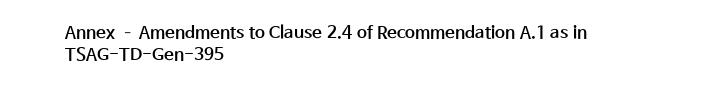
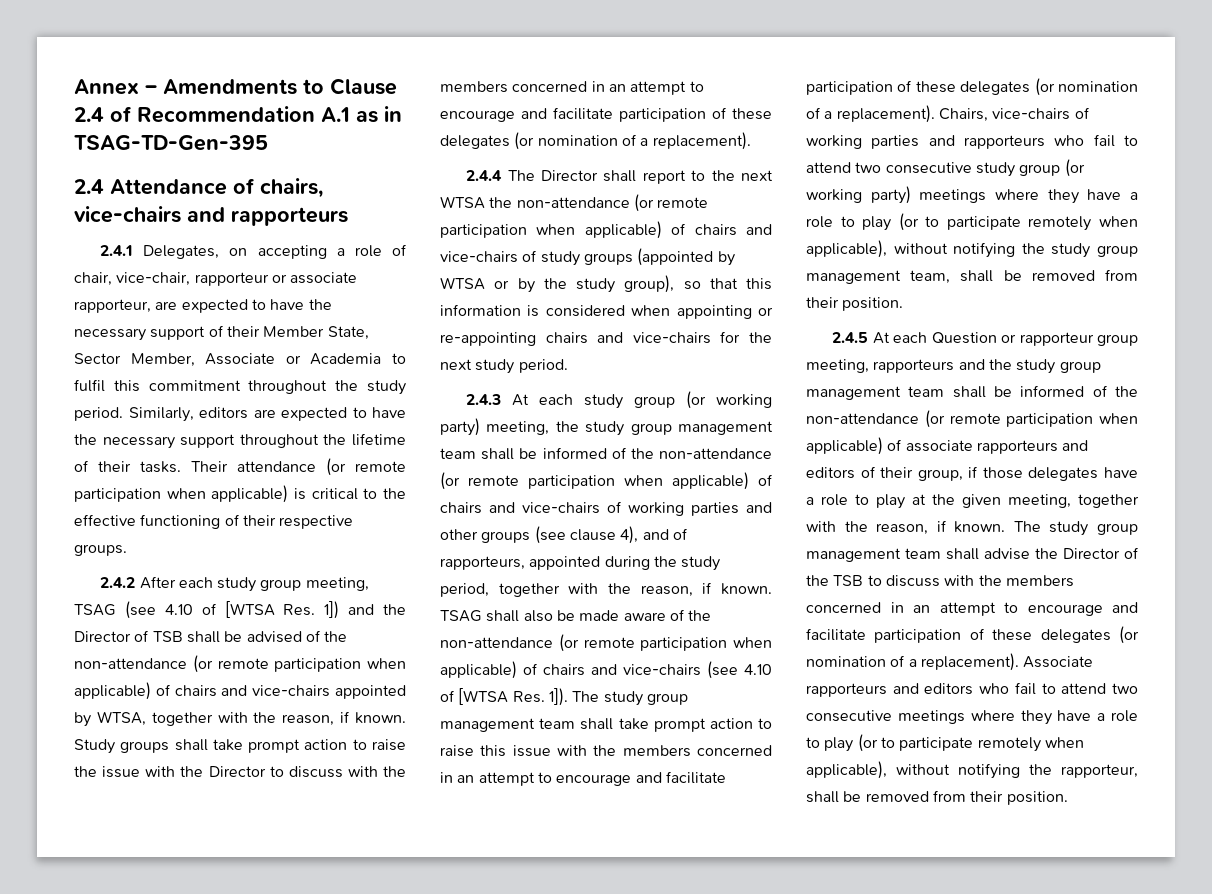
(224, 54) none -> [74,178,323,198] [74,206,348,226] [100,244,407,259] [74,272,358,286] [74,299,332,313] [74,325,369,341] [74,353,406,367] [74,379,407,395] [74,407,406,422] [74,433,406,449] [74,458,406,476] [74,485,406,503] [74,514,354,529] [74,544,127,556] [100,576,369,592] [74,601,406,619] [74,630,348,643] [74,655,406,673] [74,682,407,700] [74,711,406,727] [74,739,406,754] [74,766,406,778] [440,81,704,95] [440,107,772,122] [440,132,751,150] [466,170,773,184] [440,194,709,212] [440,221,772,239] [440,248,735,266] [440,275,772,293] [440,304,773,319] [440,331,772,346] [440,359,568,374] [466,391,772,409] [440,418,773,436] [440,447,772,460] [440,472,773,490] [440,501,772,516] [440,526,688,544] [440,556,721,571] [440,582,772,597] [440,609,712,622] [440,634,772,652] [440,661,772,679] [440,688,688,706] [440,718,772,732] [440,745,772,757] [440,771,726,786] [806,78,1138,96] [806,105,1090,123] [806,134,1138,149] [806,159,1085,177] [806,186,1138,204] [806,213,1138,231] [806,240,1138,258] [806,269,1138,284] [806,297,904,311] [832,332,1138,346] [806,359,1101,374] [806,385,1138,400] [806,410,1138,428] [806,437,1089,455] [806,466,1138,481] [806,494,1139,509] [806,520,1138,536] [806,547,1139,562] [806,575,1074,587] [806,602,1138,616] [806,626,1139,644] [806,653,1094,671] [806,682,1138,697] [806,710,1138,725] [806,734,1084,752] [806,761,1138,779] [806,790,1068,805] // 2.4 Attendance of chairs, vice-chairs and rapporteurs // 2.4.1 Delegates, on accepting a role of chair, vice-chair, rapporteur or associate rapporteur, are expected to have the necessary support of their Member State, Sector Member, Associate or Academia to fulfil this commitment throughout the study period. Similarly, editors are expected to have the necessary support throughout the lifetime of their tasks. Their attendance (or remote participation when applicable) is critical to the effective functioning of their respective groups. // 2.4.2 After each study group meeting, TSAG (see 4.10 of [WTSA Res. 1]) and the Director of TSB shall be advised of the non-attendance (or remote participation when applicable) of chairs and vice-chairs appointed by WTSA, together with the reason, if known. Study groups shall take prompt action to raise the issue with the Director to discuss with the members concerned in an attempt to encourage and facilitate participation of these delegates (or nomination of a replacement). // 2.4.4 The Director shall report to the next WTSA the non-attendance (or remote participation when applicable) of chairs and vice-chairs of study groups (appointed by WTSA or by the study group), so that this information is considered when appointing or re-appointing chairs and vice-chairs for the next study period. // 2.4.3 At each study group (or working party) meeting, the study group management team shall be informed of the non-attendance (or remote participation when applicable) of chairs and vice-chairs of working parties and other groups (see clause 4), and of rapporteurs, appointed during the study period, together with the reason, if known. TSAG shall also be made aware of the non-attendance (or remote participation when applicable) of chairs and vice-chairs (see 4.10 of [WTSA Res. 1]). The study group management team shall take prompt action to raise this issue with the members concerned in an attempt to encourage and facilitate participation of these delegates (or nomination of a replacement). Chairs, vice-chairs of working parties and rapporteurs who fail to attend two consecutive study group (or working party) meetings where they have a role to play (or to participate remotely when applicable), without notifying the study group management team, shall be removed from their position. // 2.4.5 At each Question or rapporteur group meeting, rapporteurs and the study group management team shall be informed of the non-attendance (or remote participation when applicable) of associate rapporteurs and editors of their group, if those delegates have a role to play at the given meeting, together with the reason, if known. The study group management team shall advise the Director of the TSB to discuss with the members concerned in an attempt to encourage and facilitate participation of these delegates (or nomination of a replacement). Associate rapporteurs and editors who fail to attend two consecutive meetings where they have a role to play (or to participate remotely when applicable), without notifying the rapporteur, shall be removed from their position.

